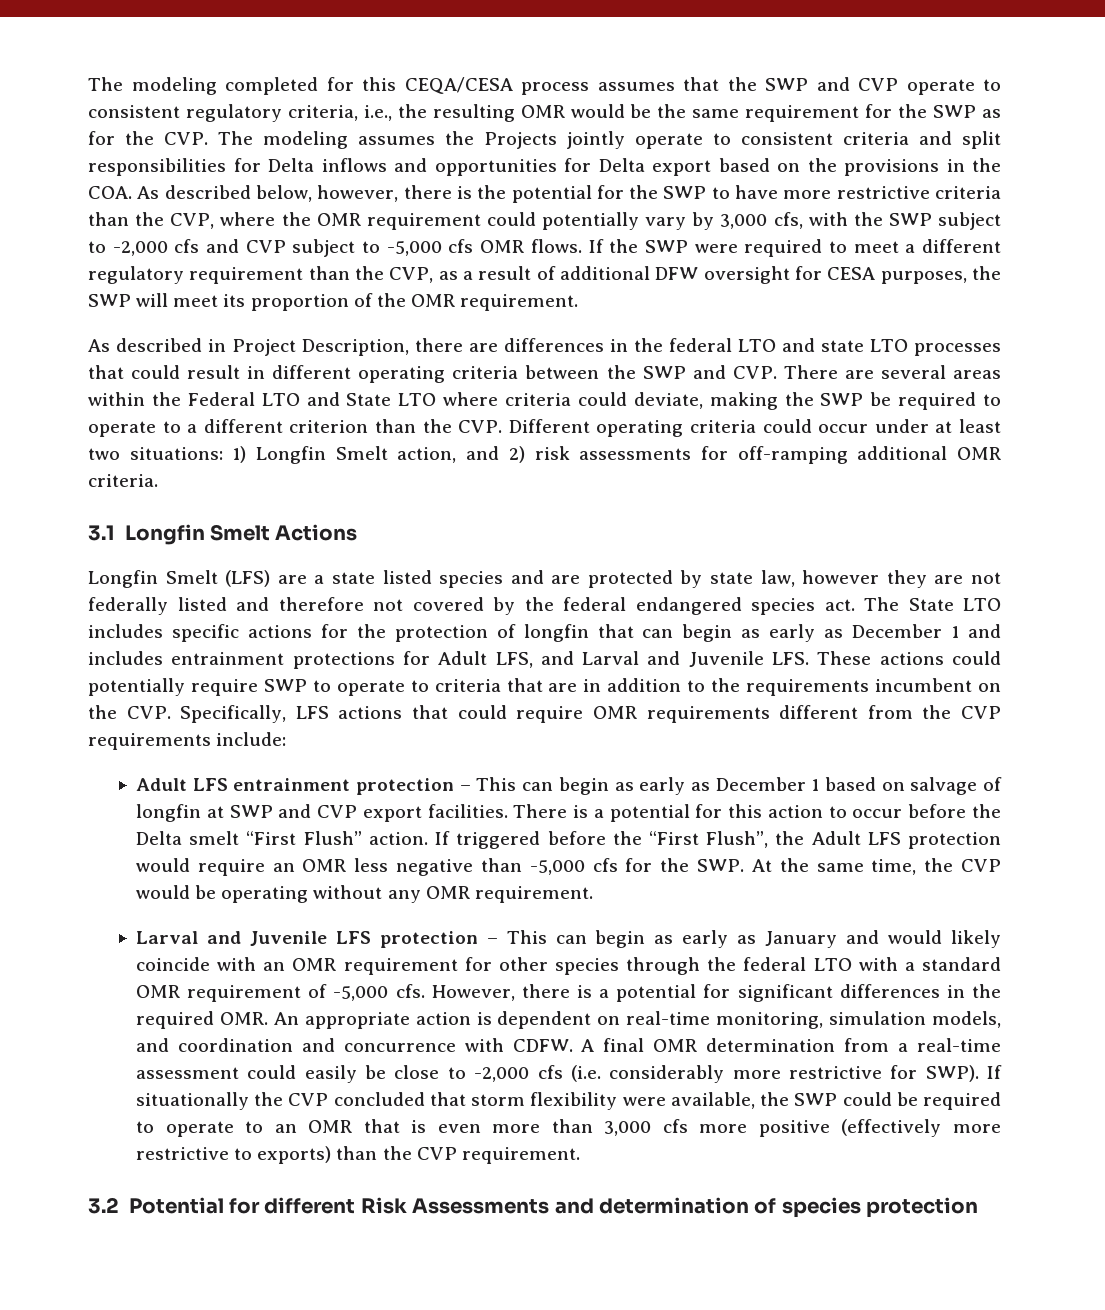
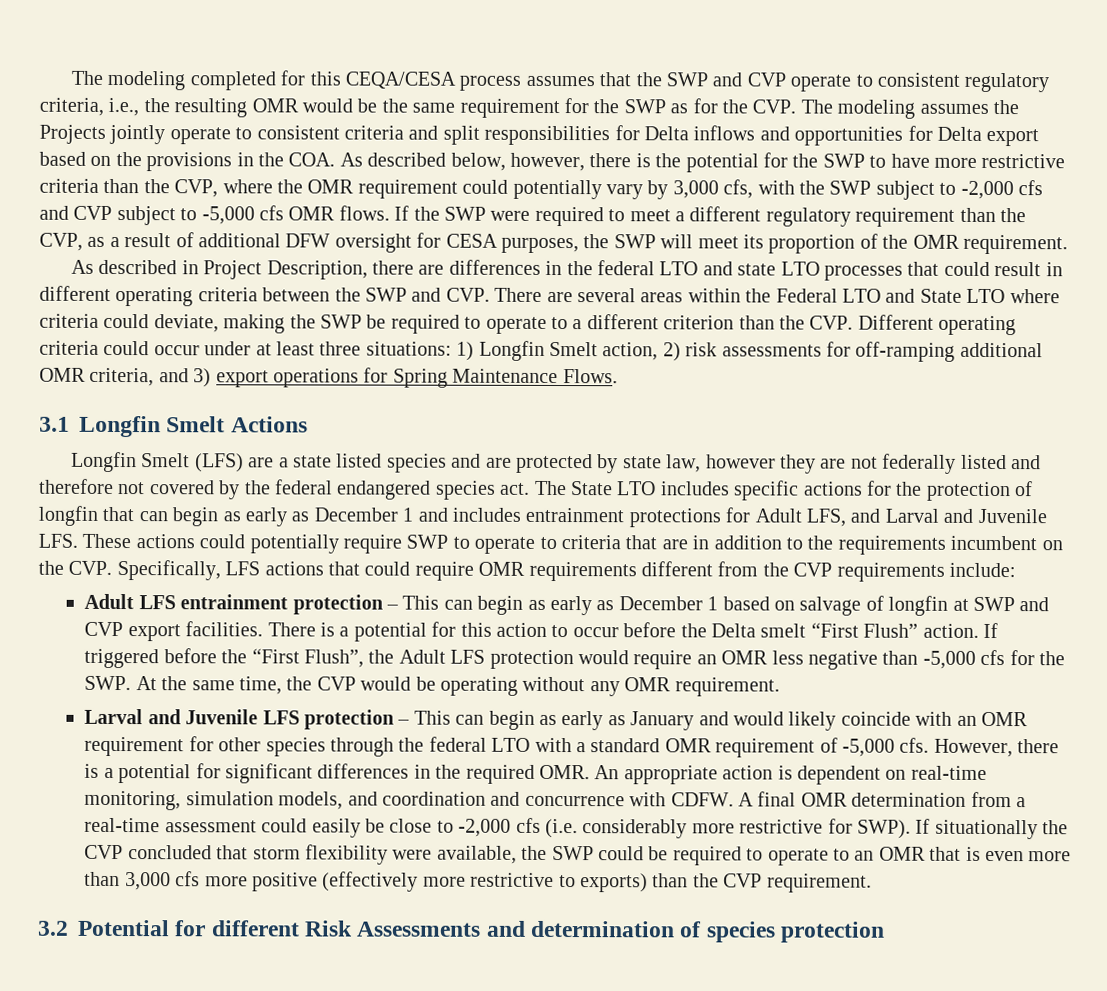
[88,448,120,460] two -> [319,341,362,356] three
[466,446,500,460] and -> (659, 351) none
[88,474,158,487] criteria. -> [89,367,618,388] criteria, and 3) export operations for Spring Maintenance Flows.

